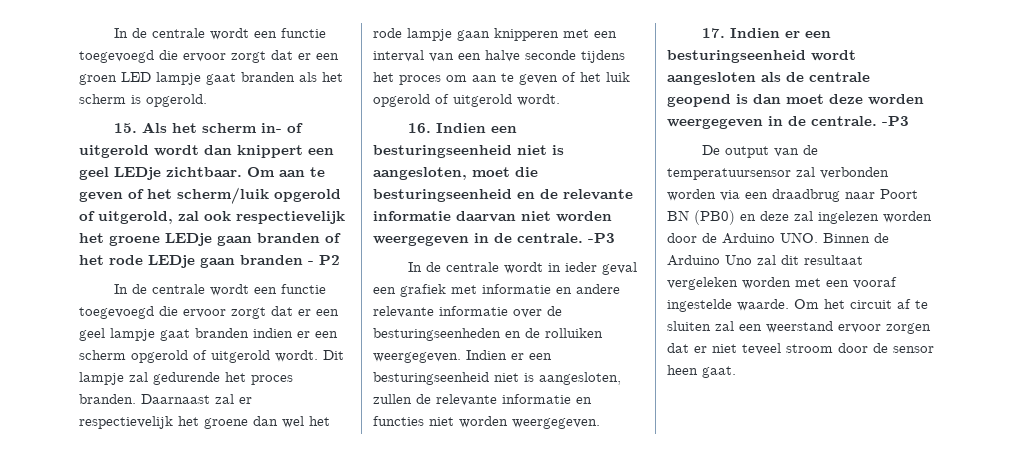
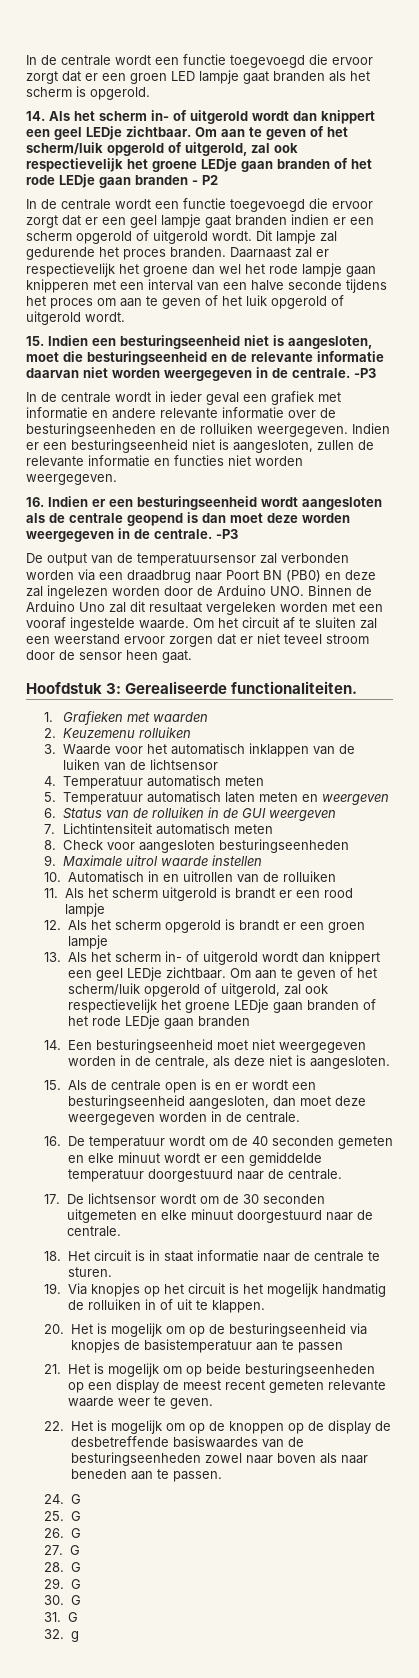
[113,123,137,133] 15. -> [26,111,45,121] 14.
[407,123,431,133] 16. -> [26,336,44,346] 15.
[701,28,725,38] 17. -> [26,497,44,507] 16.
(736, 372) none -> [26,681,358,694] [44,711,208,725] [44,727,191,738] [44,743,355,757] [62,759,218,771] [44,775,264,789] [44,791,389,805] [44,807,336,821] [44,823,273,835] [44,839,349,853] [44,855,262,866] [44,871,336,883] [44,887,353,901] [64,903,105,917] [44,919,365,933] [67,935,108,949] [44,951,380,965] [67,967,377,981] [67,983,328,997] [67,999,376,1013] [67,1015,250,1029] [44,1039,366,1053] [67,1055,390,1069] [44,1079,316,1093] [67,1095,366,1109] [67,1111,300,1125] [44,1136,393,1149] [67,1152,322,1166] [67,1169,342,1182] [44,1193,325,1204] [66,1209,373,1223] [66,1226,121,1237] [44,1250,380,1262] [67,1267,112,1277] [44,1283,386,1297] [67,1299,265,1313] [44,1323,367,1337] [70,1339,343,1353] [44,1363,375,1377] [67,1379,386,1393] [67,1396,213,1409] [44,1420,391,1434] [70,1436,304,1448] [70,1452,368,1466] [70,1469,222,1482] [44,1494,81,1504] [44,1511,81,1521] [44,1528,81,1538] [44,1545,80,1555] [44,1562,81,1572] [44,1578,81,1589] [44,1595,81,1605] [44,1612,78,1622] [44,1629,79,1642] // Hoofdstuk 3: Gerealiseerde functionaliteiten. // 1. Grafieken met waarden // 2. Keuzemenu rolluiken // 3. Waarde voor het automatisch inklappen van de luiken van de lichtsensor // 4. Temperatuur automatisch meten // 5. Temperatuur automatisch laten meten en weergeven // 6. Status van de rolluiken in de GUI weergeven // 7. Lichtintensiteit automatisch meten // 8. Check voor aangesloten besturingseenheden // 9. Maximale uitrol waarde instellen // 10. Automatisch in en uitrollen van de rolluiken // 11. Als het scherm uitgerold is brandt er een rood lampje // 12. Als het scherm opgerold is brandt er een groen lampje // 13. Als het scherm in- of uitgerold wordt dan knippert een geel LEDje zichtbaar. Om aan te geven of het scherm/luik opgerold of uitgerold, zal ook respectievelijk het groene LEDje gaan branden of het rode LEDje gaan branden // 14. Een besturingseenheid moet niet weergegeven worden in de centrale, als deze niet is aangesloten. // 15. Als de centrale open is en er wordt een besturingseenheid aangesloten, dan moet deze weergegeven worden in de centrale. // 16. De temperatuur wordt om de 40 seconden gemeten en elke minuut wordt er een gemiddelde temperatuur doorgestuurd naar de centrale. // 17. De lichtsensor wordt om de 30 seconden uitgemeten en elke minuut doorgestuurd naar de centrale. // 18. Het circuit is in staat informatie naar de centrale te sturen. // 19. Via knopjes op het circuit is het mogelijk handmatig de rolluiken in of uit te klappen. // 20. Het is mogelijk om op de besturingseenheid via knopjes de basistemperatuur aan te passen // 21. Het is mogelijk om op beide besturingseenheden op een display de meest recent gemeten relevante waarde weer te geven. // 22. Het is mogelijk om op de knoppen op de display de desbetreffende basiswaardes van de besturingseenheden zowel naar boven als naar beneden aan te passen. // 24. G // 25. G // 26. G // 27. G // 28. G // 29. G // 30. G // 31. G // 32. g

